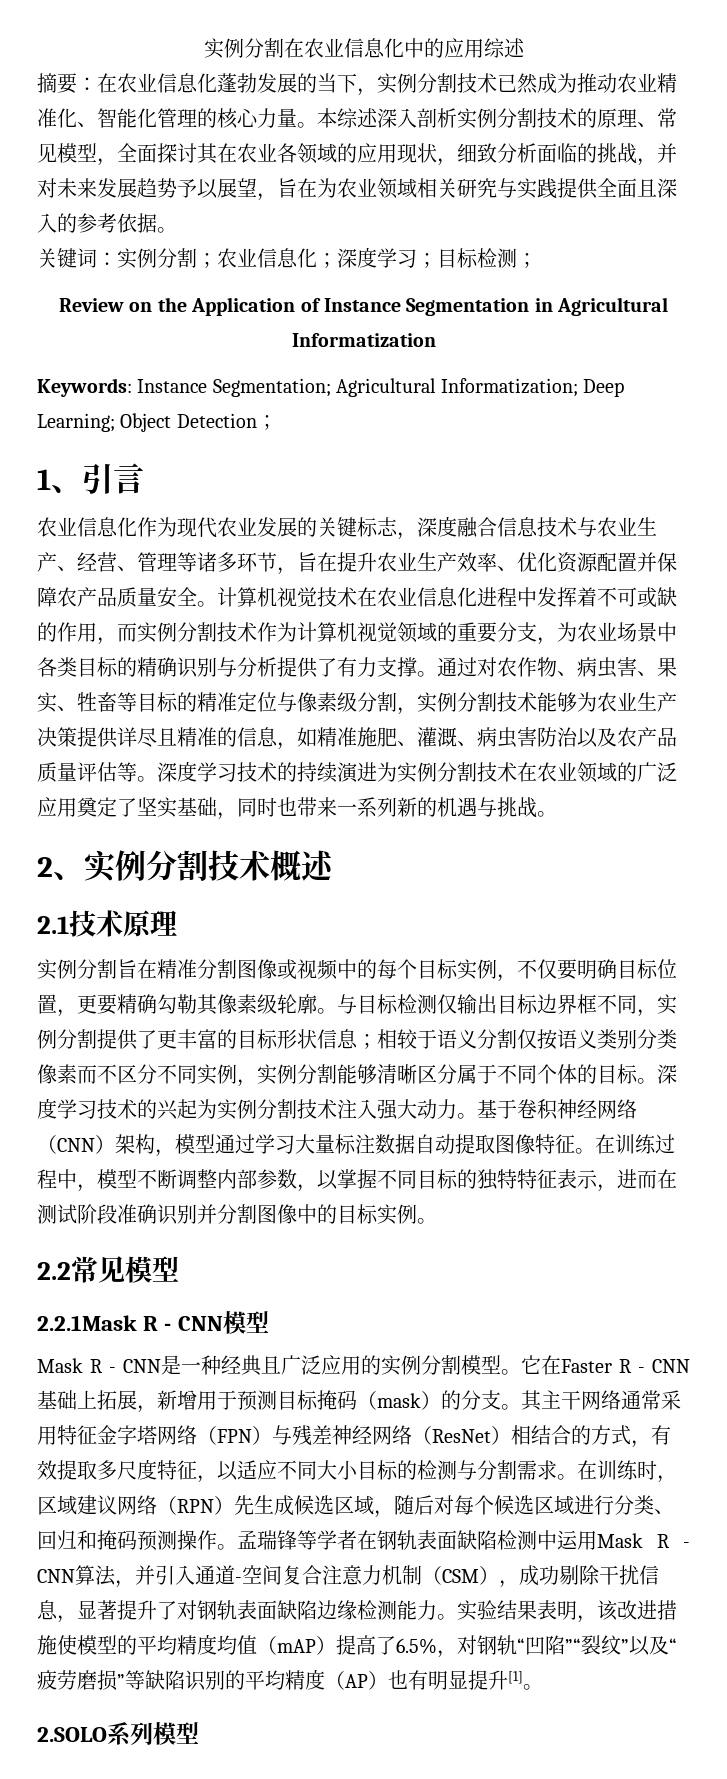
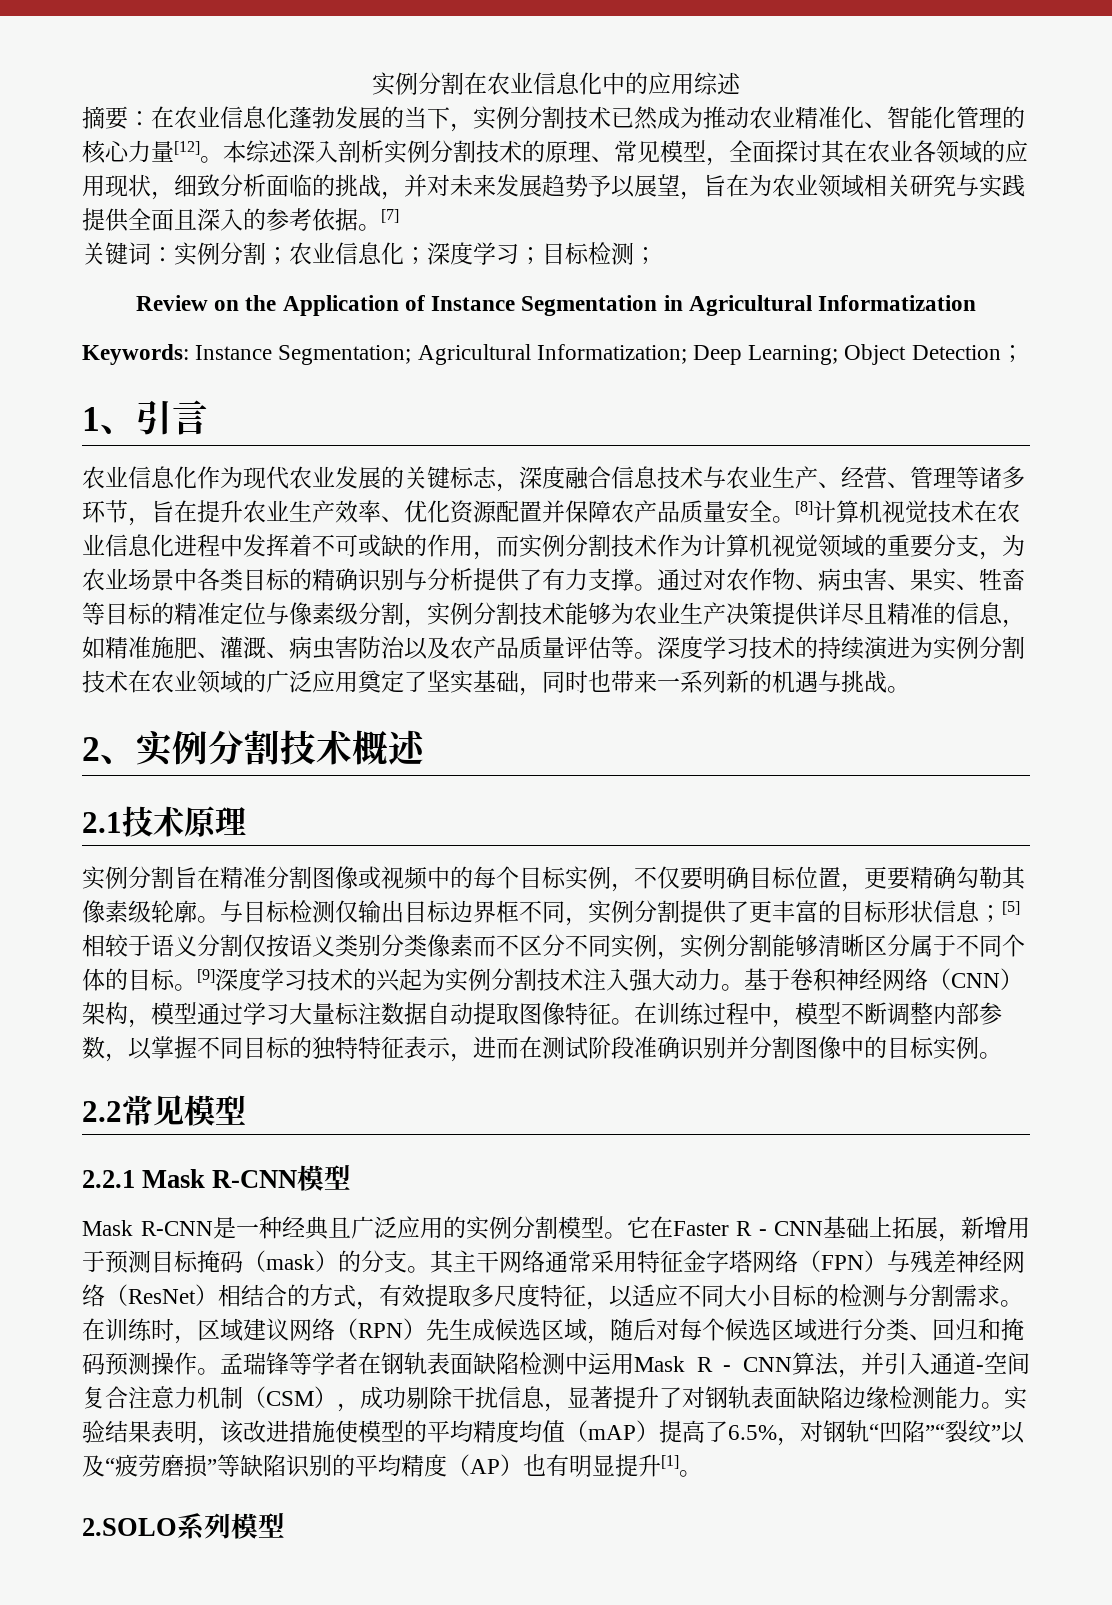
(297, 117) none -> [174,141,200,155] [12]
(177, 230) none -> [381,209,399,223] [7]
(217, 604) none -> [795,501,813,515] [8]
(377, 1041) none -> [1002,901,1020,915] [5]
(657, 1081) none -> [197,969,215,983] [9]
[37,1315,223,1331] 2.2.1Mask R - CNN -> [82,1169,298,1188] 2.2.1 Mask R-CNN
[90,1359,161,1373] R - CNN -> [140,1221,213,1236] R-CNN

